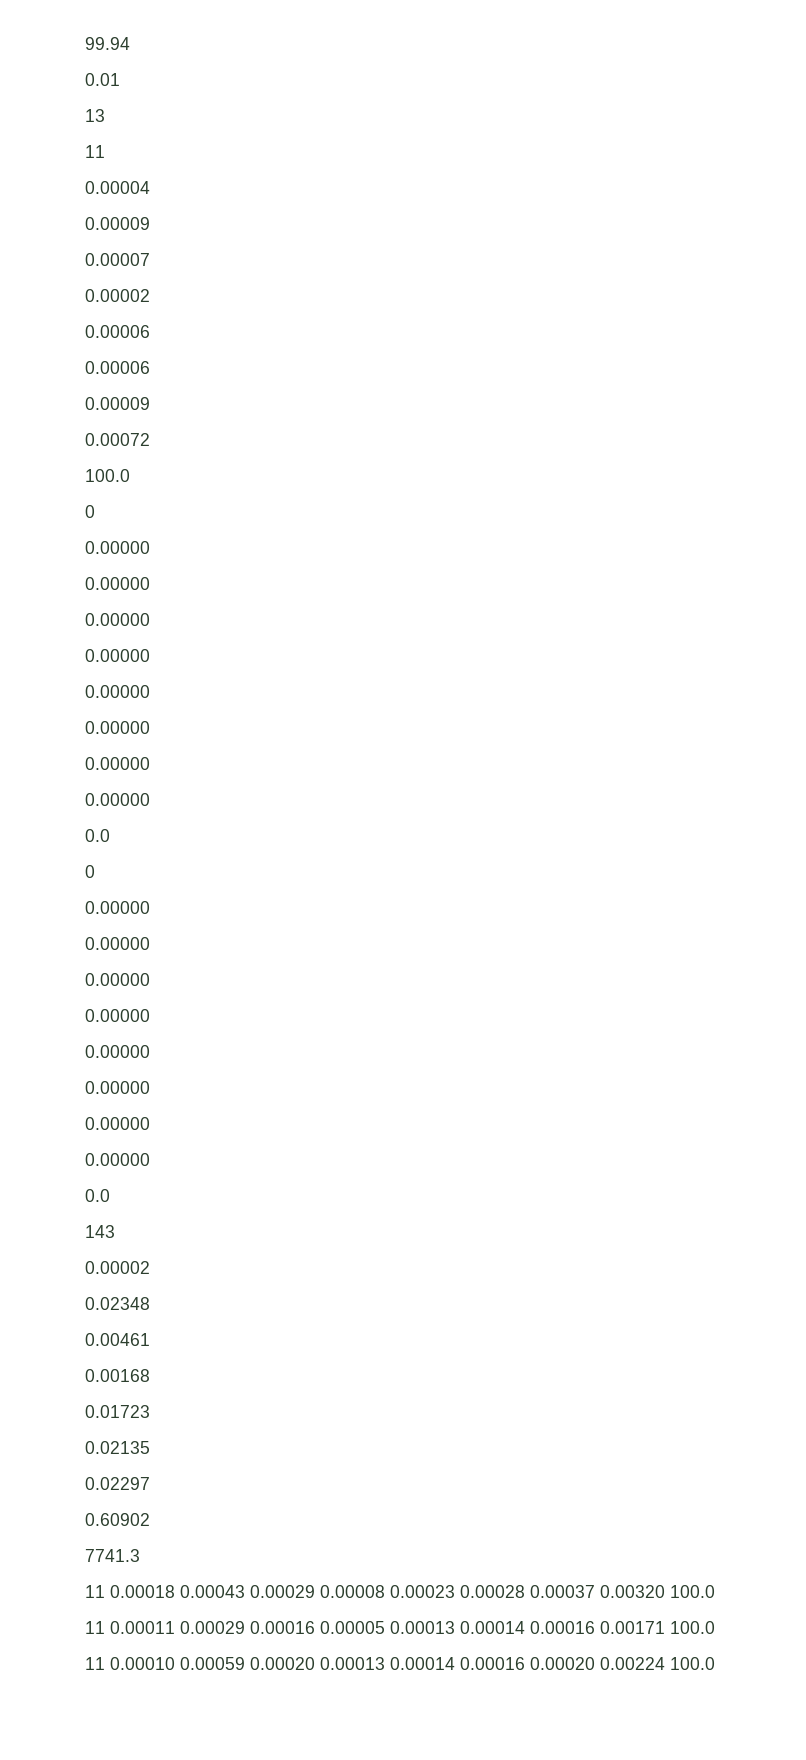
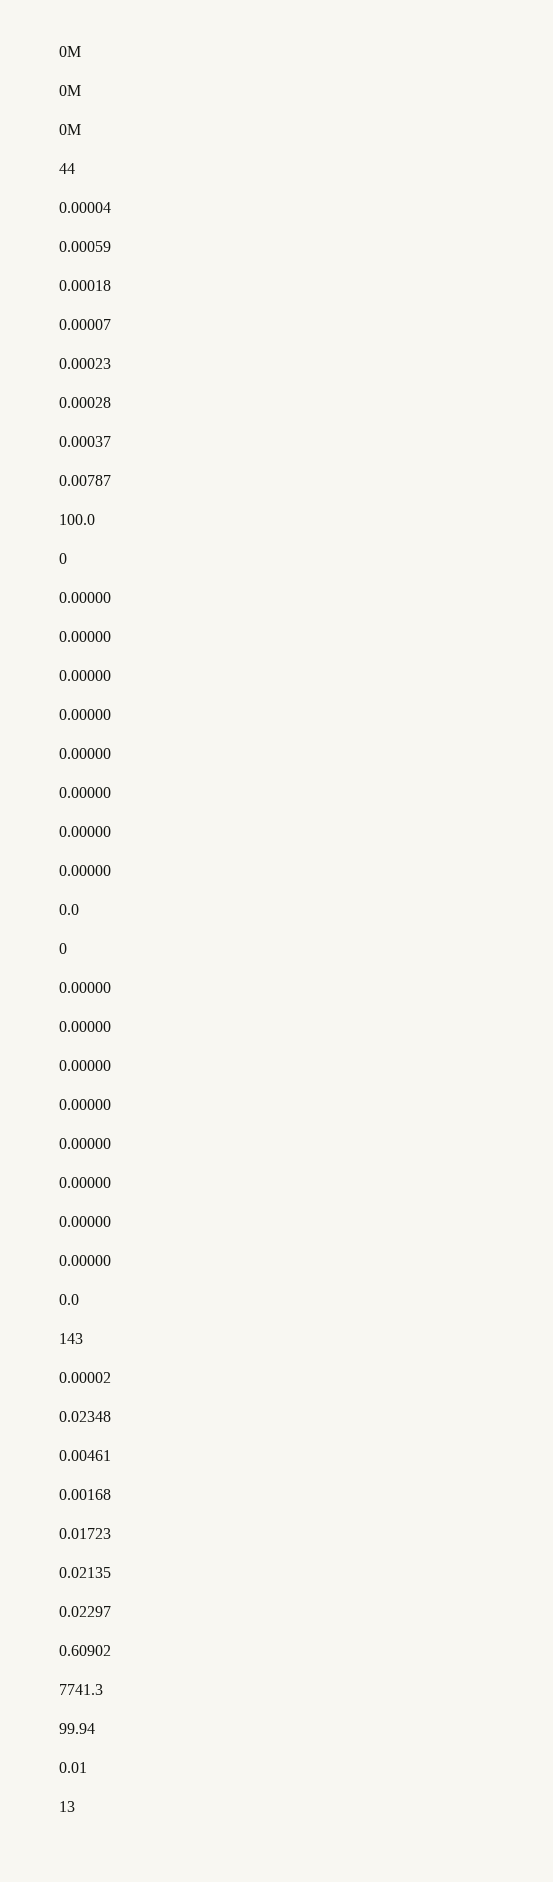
[85,37,130,50] [85,73,120,86] [85,109,105,122] [85,145,105,158] 99.94 // 0.01 // 13 // 11 -> [59,46,81,57] [59,85,81,96] [59,124,81,135] [59,163,75,174] 0M // 0M // 0M // 44
[85,217,150,230] 0.00009 -> [59,241,111,252] [59,280,111,291] 0.00059 // 0.00018
[85,289,150,302] [85,325,150,338] [85,361,150,374] [85,397,150,410] [85,433,150,446] 0.00002 // 0.00006 // 0.00006 // 0.00009 // 0.00072 -> [59,358,111,369] [59,397,111,408] [59,436,111,447] [59,475,111,486] 0.00023 // 0.00028 // 0.00037 // 0.00787
[85,1585,715,1598] [85,1621,715,1634] [85,1657,715,1670] 11 0.00018 0.00043 0.00029 0.00008 0.00023 0.00028 0.00037 0.00320 100.0 // 11 0.00011 0.00029 0.00016 0.00005 0.00013 0.00014 0.00016 0.00171 100.0 // 11 0.00010 0.00059 0.00020 0.00013 0.00014 0.00016 0.00020 0.00224 100.0 -> [59,1723,95,1734] [59,1762,87,1773] [59,1801,75,1812] 99.94 // 0.01 // 13

